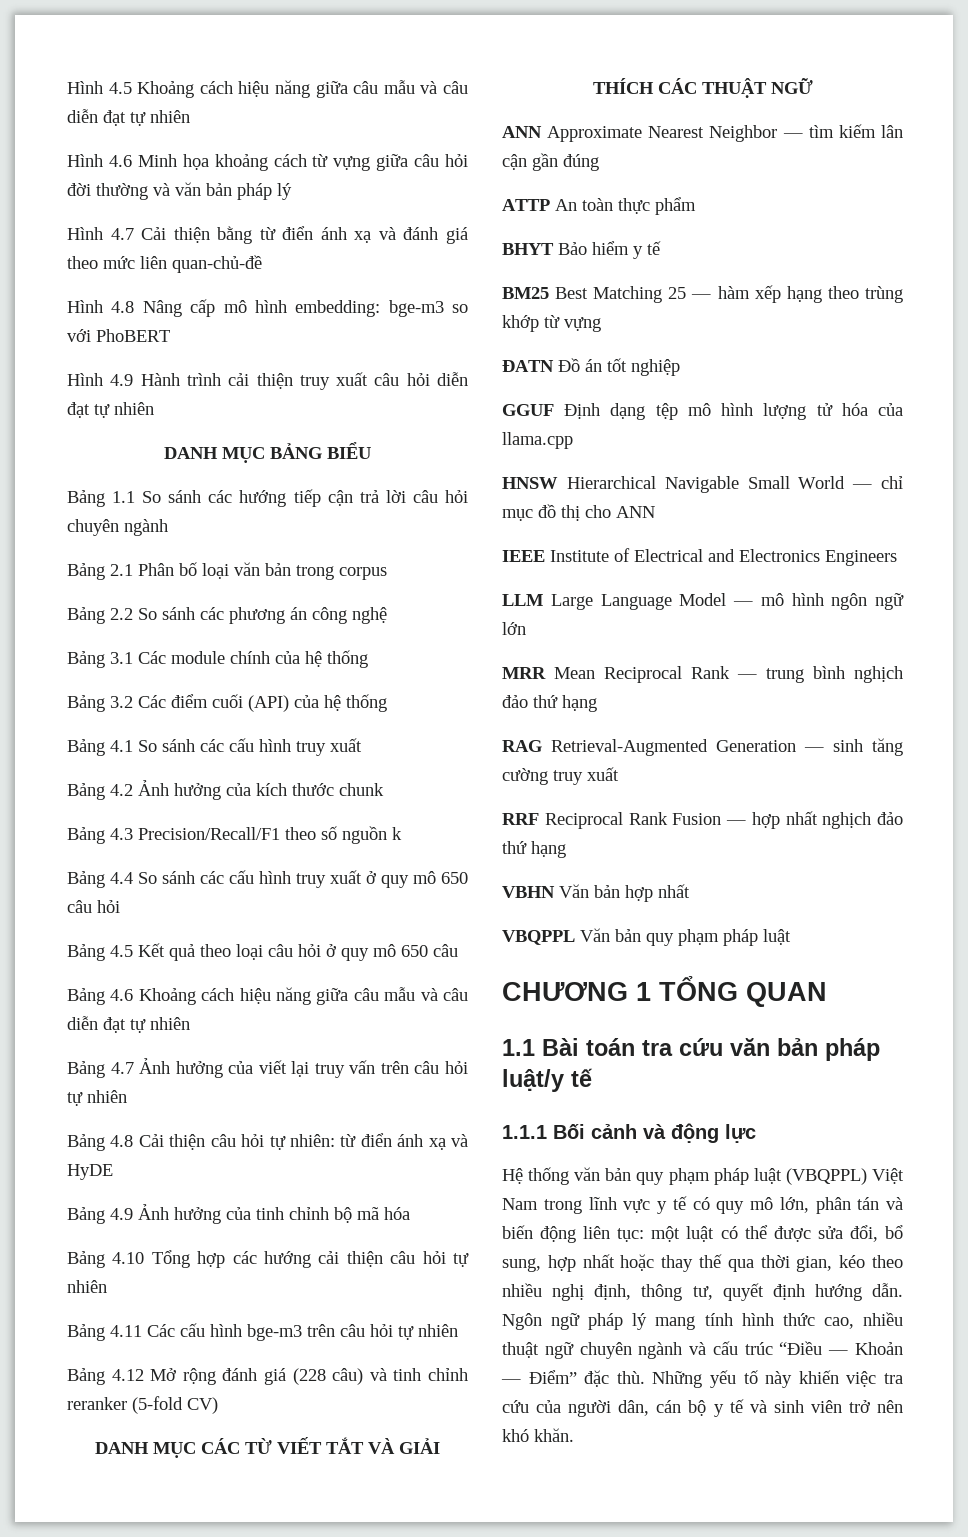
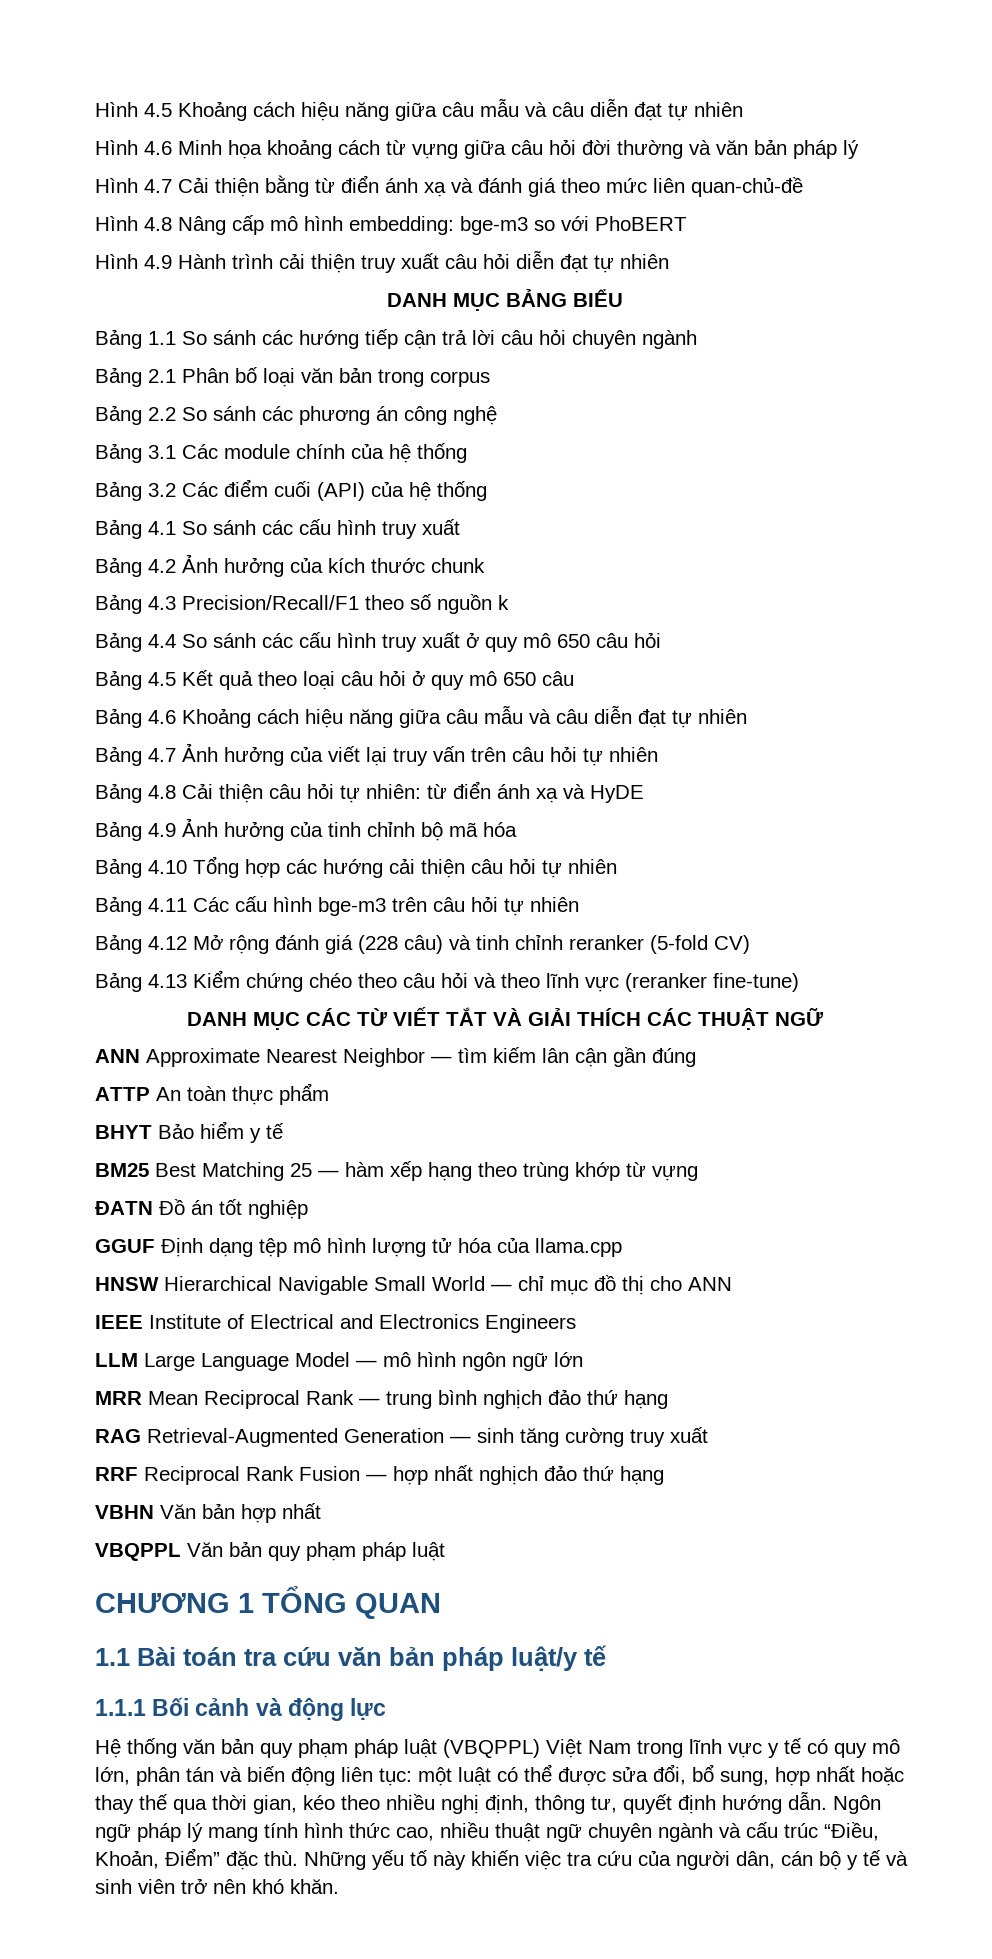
(218, 1405) none -> [95,970,799,992] // Bảng 4.13 Kiểm chứng chéo theo câu hỏi và theo lĩnh vực (reranker fine-tune)
[779,1341,903,1355] [501,1379,521,1384] “Điều — Khoản — -> [824,1822,879,1841] [95,1850,159,1869] “Điều, Khoản,

